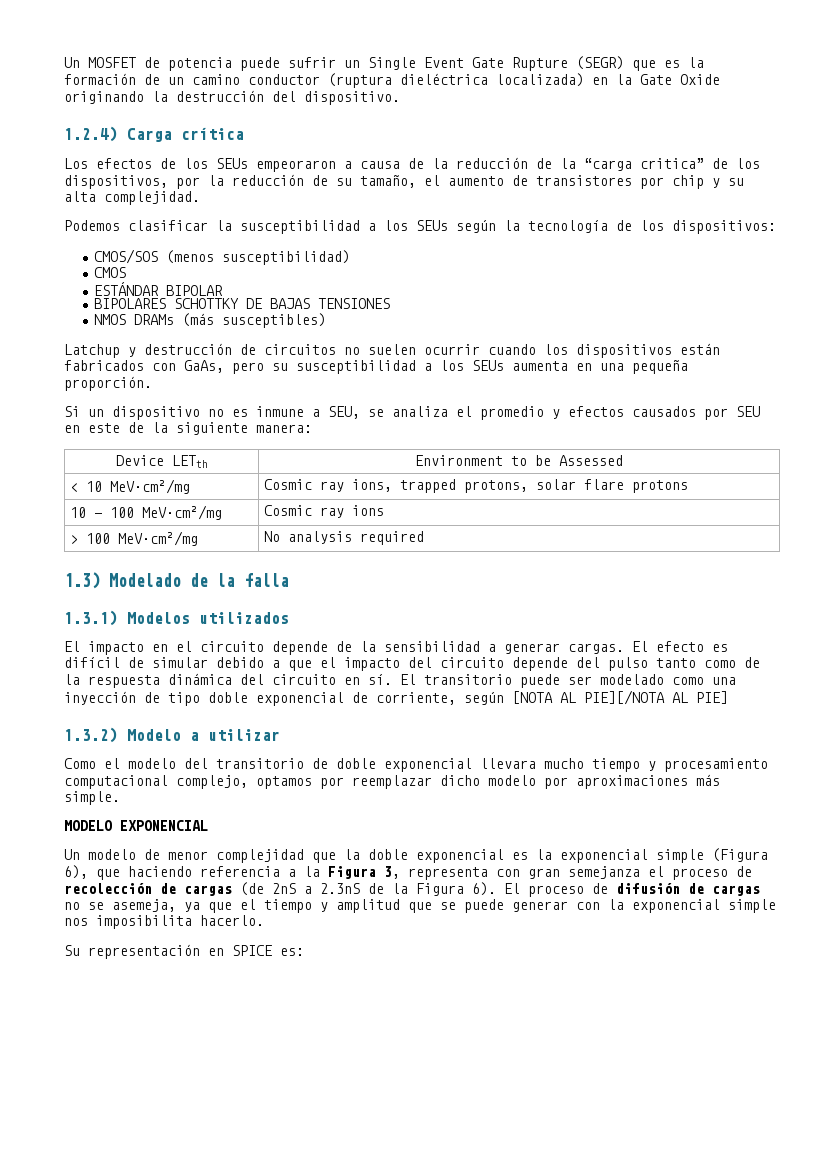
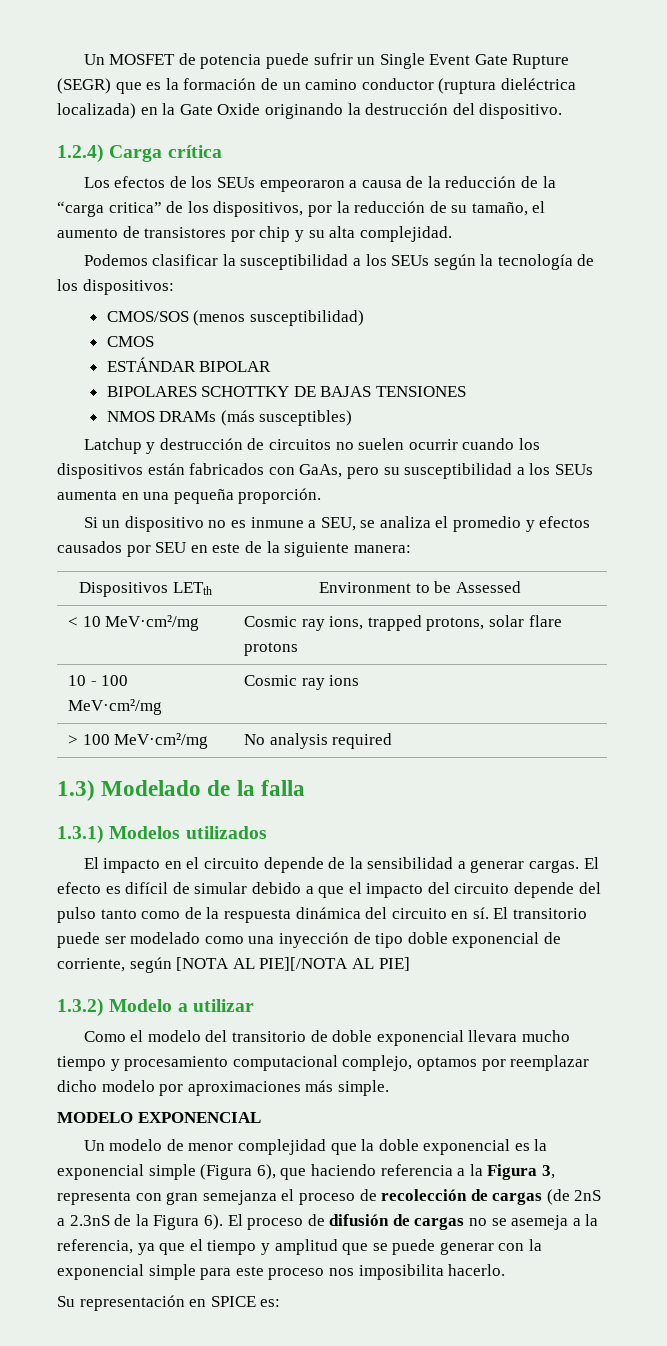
[115,455,164,466] Device -> [79,582,169,597] Dispositivos
[112,899,176,912] asemeja, -> [511,1214,599,1230] [57,1239,133,1254] asemeja a la referencia,
(776, 906) none -> [200,1266,325,1280] para este proceso

